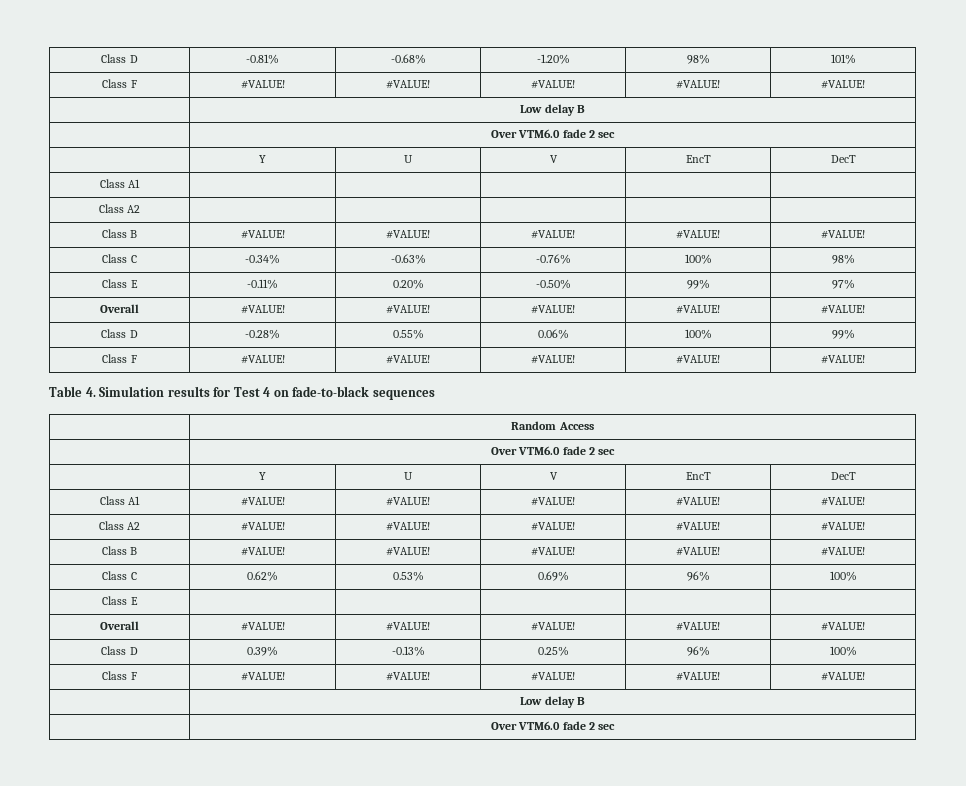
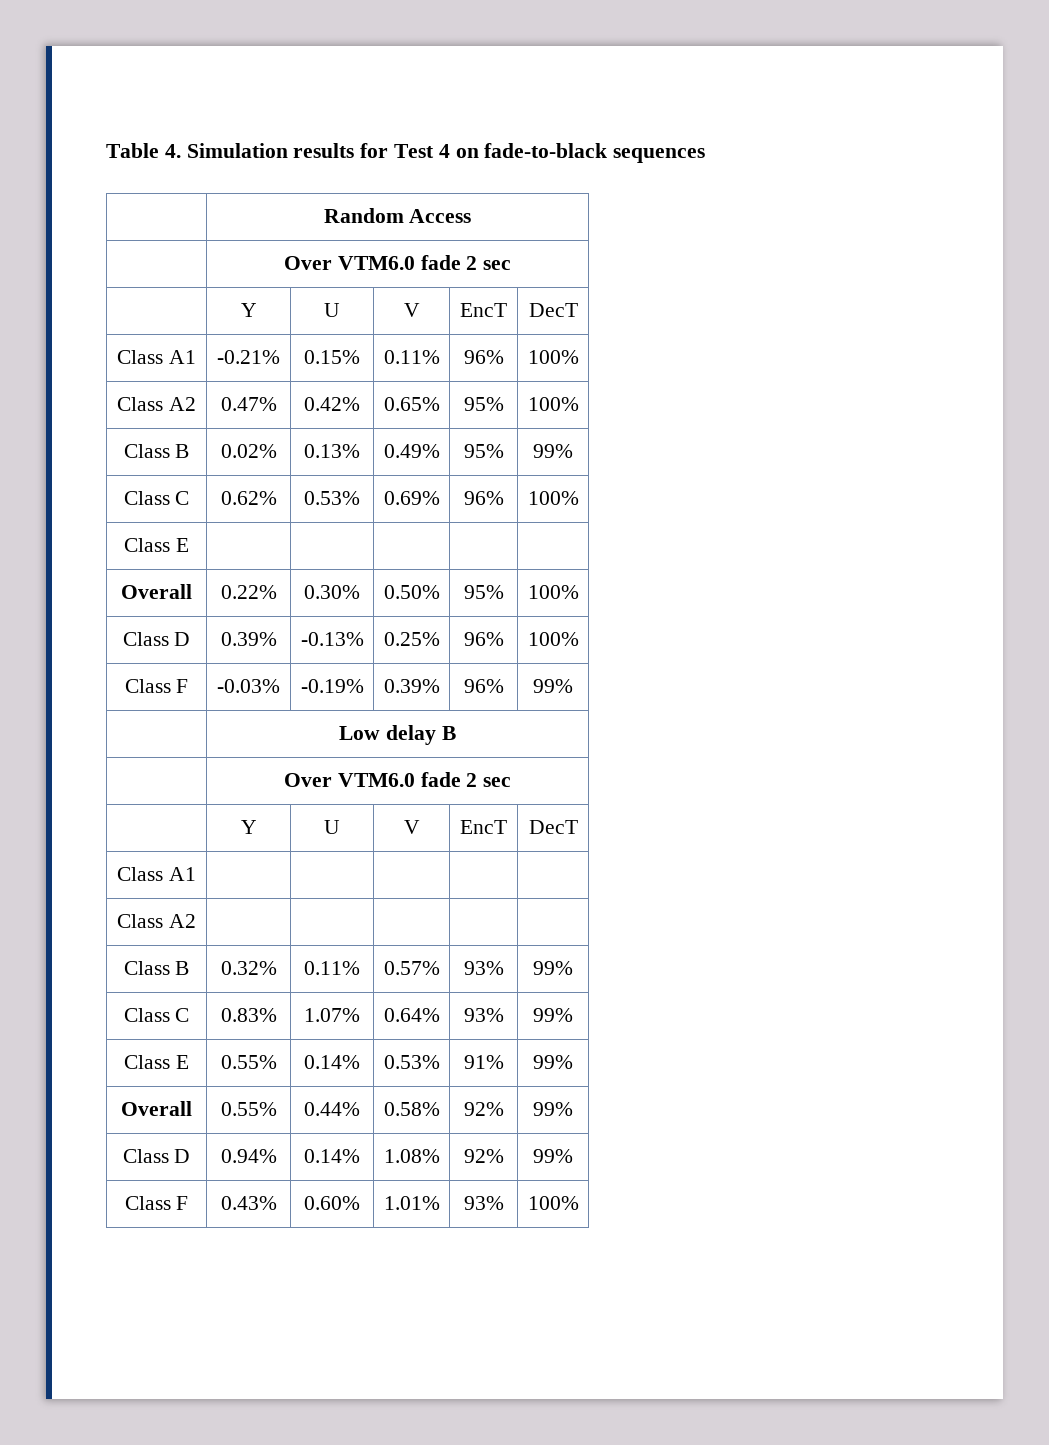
[101,54,138,63] [246,54,279,64] [390,54,426,64] [536,54,570,64] [686,54,710,64] [830,54,856,64] [102,79,137,88] [240,80,285,89] [386,80,430,89] [531,80,575,89] [676,80,720,89] [821,80,865,89] Class D | -0.81% | -0.68% | -1.20% | 98% | 101% // Class F | #VALUE! | #VALUE! | #VALUE! | #VALUE! | #VALUE! -> [106,143,706,163] [323,208,472,223] [283,255,512,270] [240,303,257,317] [324,303,340,317] [403,303,420,317] [460,303,507,317] [528,303,578,317] [117,350,196,364] [217,350,280,364] [304,350,360,364] [383,350,440,364] [463,350,504,364] [527,350,579,364] [117,397,196,411] [220,397,277,411] [304,397,360,411] [383,397,440,411] [463,397,504,411] [527,397,579,411] [123,444,190,458] [220,444,277,458] [304,444,360,458] [383,444,440,458] [463,444,504,458] [533,444,573,458] [123,491,190,505] [220,491,277,505] [304,491,360,505] [383,491,440,505] [463,491,504,505] [527,491,579,505] [124,538,189,552] [121,584,192,599] [220,585,277,599] [304,585,360,599] [383,585,440,599] [463,585,504,599] [527,585,579,599] [122,632,191,646] [220,632,277,646] [300,632,364,646] [383,632,440,646] [463,632,504,646] [527,632,579,646] [124,679,189,693] [217,679,280,693] [300,679,364,693] [383,679,440,693] [463,679,504,693] [533,679,573,693] Table 4. Simulation results for Test 4 on fade-to-black sequences // | Random Access // | Over VTM6.0 fade 2 sec // | Y | U | V | EncT | DecT // Class A1 | -0.21% | 0.15% | 0.11% | 96% | 100% // Class A2 | 0.47% | 0.42% | 0.65% | 95% | 100% // Class B | 0.02% | 0.13% | 0.49% | 95% | 99% // Class C | 0.62% | 0.53% | 0.69% | 96% | 100% // Class E | | | | | // Overall | 0.22% | 0.30% | 0.50% | 95% | 100% // Class D | 0.39% | -0.13% | 0.25% | 96% | 100% // Class F | -0.03% | -0.19% | 0.39% | 96% | 99%
[240,230,285,239] [386,230,430,239] [531,230,575,239] [676,230,720,239] [821,230,865,239] [102,254,137,263] [245,254,280,264] [390,254,426,264] [535,254,571,264] [684,254,712,264] [831,254,855,264] [102,279,138,288] [247,279,278,289] [392,279,424,289] [535,279,571,289] [686,279,710,289] [831,279,855,289] [100,304,139,313] [240,305,285,314] [386,305,430,314] [531,305,575,314] [676,305,720,314] [821,305,865,314] [101,329,138,338] [245,329,280,339] [392,329,424,339] [537,329,569,339] [684,329,712,339] [831,329,855,339] [102,354,137,363] [240,355,285,364] [386,355,430,364] [531,355,575,364] [676,355,720,364] [821,355,865,364] [49,386,435,400] [511,421,594,430] [491,446,615,455] [259,472,266,480] [404,472,413,480] [549,472,558,480] [685,472,711,480] [830,472,856,480] [99,496,141,505] [240,497,285,506] [386,497,430,506] [531,497,575,506] [676,497,720,506] [821,497,865,506] [98,521,141,530] [240,522,285,531] [386,522,430,531] [531,522,575,531] [676,522,720,531] [821,522,865,531] [101,546,138,555] [240,547,285,556] [386,547,430,556] [531,547,575,556] [676,547,720,556] [821,547,865,556] [102,571,137,580] [247,571,278,581] [392,571,424,581] [537,571,569,581] [686,571,710,581] [829,571,857,581] [102,596,138,605] [100,621,139,630] [240,622,285,631] [386,622,430,631] [531,622,575,631] [676,622,720,631] [821,622,865,631] [101,646,138,655] [247,646,278,656] [391,646,425,656] [537,646,569,656] [686,646,710,656] [829,646,857,656] [102,671,137,680] [240,672,285,681] [386,672,430,681] [531,672,575,681] [676,672,720,681] [821,672,865,681] [520,696,585,708] [491,721,615,730] #VALUE! | #VALUE! | #VALUE! | #VALUE! | #VALUE! // Class C | -0.34% | -0.63% | -0.76% | 100% | 98% // Class E | -0.11% | 0.20% | -0.50% | 99% | 97% // Overall | #VALUE! | #VALUE! | #VALUE! | #VALUE! | #VALUE! // Class D | -0.28% | 0.55% | 0.06% | 100% | 99% // Class F | #VALUE! | #VALUE! | #VALUE! | #VALUE! | #VALUE! // Table 4. Simulation results for Test 4 on fade-to-black sequences // | Random Access // | Over VTM6.0 fade 2 sec // | Y | U | V | EncT | DecT // Class A1 | #VALUE! | #VALUE! | #VALUE! | #VALUE! | #VALUE! // Class A2 | #VALUE! | #VALUE! | #VALUE! | #VALUE! | #VALUE! // Class B | #VALUE! | #VALUE! | #VALUE! | #VALUE! | #VALUE! // Class C | 0.62% | 0.53% | 0.69% | 96% | 100% // Class E | | | | | // Overall | #VALUE! | #VALUE! | #VALUE! | #VALUE! | #VALUE! // Class D | 0.39% | -0.13% | 0.25% | 96% | 100% // Class F | #VALUE! | #VALUE! | #VALUE! | #VALUE! | #VALUE! // | Low delay B // | Over VTM6.0 fade 2 sec -> [220,961,277,975] [304,961,360,975] [383,961,440,975] [463,961,504,975] [533,961,573,975] [123,1008,190,1022] [220,1008,277,1022] [304,1008,360,1022] [383,1008,440,1022] [463,1008,504,1022] [533,1008,573,1022] [124,1055,189,1069] [220,1055,277,1069] [304,1055,360,1069] [383,1055,440,1069] [463,1055,504,1069] [533,1055,573,1069] [121,1101,192,1116] [220,1102,277,1116] [304,1102,360,1116] [383,1102,440,1116] [463,1102,504,1116] [533,1102,573,1116] [122,1149,191,1163] [220,1149,277,1163] [304,1149,360,1163] [383,1149,440,1163] [463,1149,504,1163] [533,1149,573,1163] [124,1196,189,1210] [220,1196,277,1210] [304,1196,360,1210] [383,1196,440,1210] [463,1196,504,1210] [527,1196,579,1210] 0.32% | 0.11% | 0.57% | 93% | 99% // Class C | 0.83% | 1.07% | 0.64% | 93% | 99% // Class E | 0.55% | 0.14% | 0.53% | 91% | 99% // Overall | 0.55% | 0.44% | 0.58% | 92% | 99% // Class D | 0.94% | 0.14% | 1.08% | 92% | 99% // Class F | 0.43% | 0.60% | 1.01% | 93% | 100%

